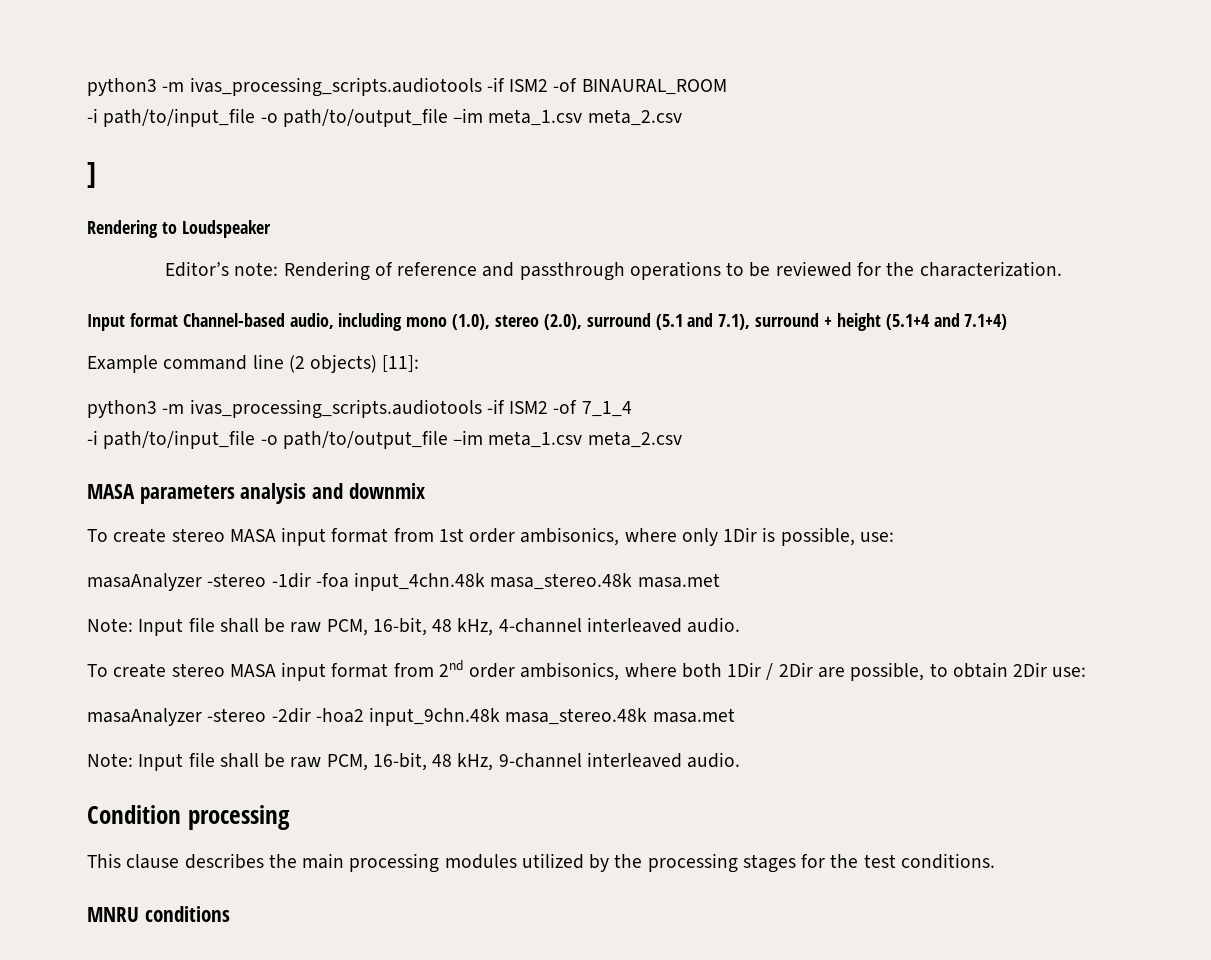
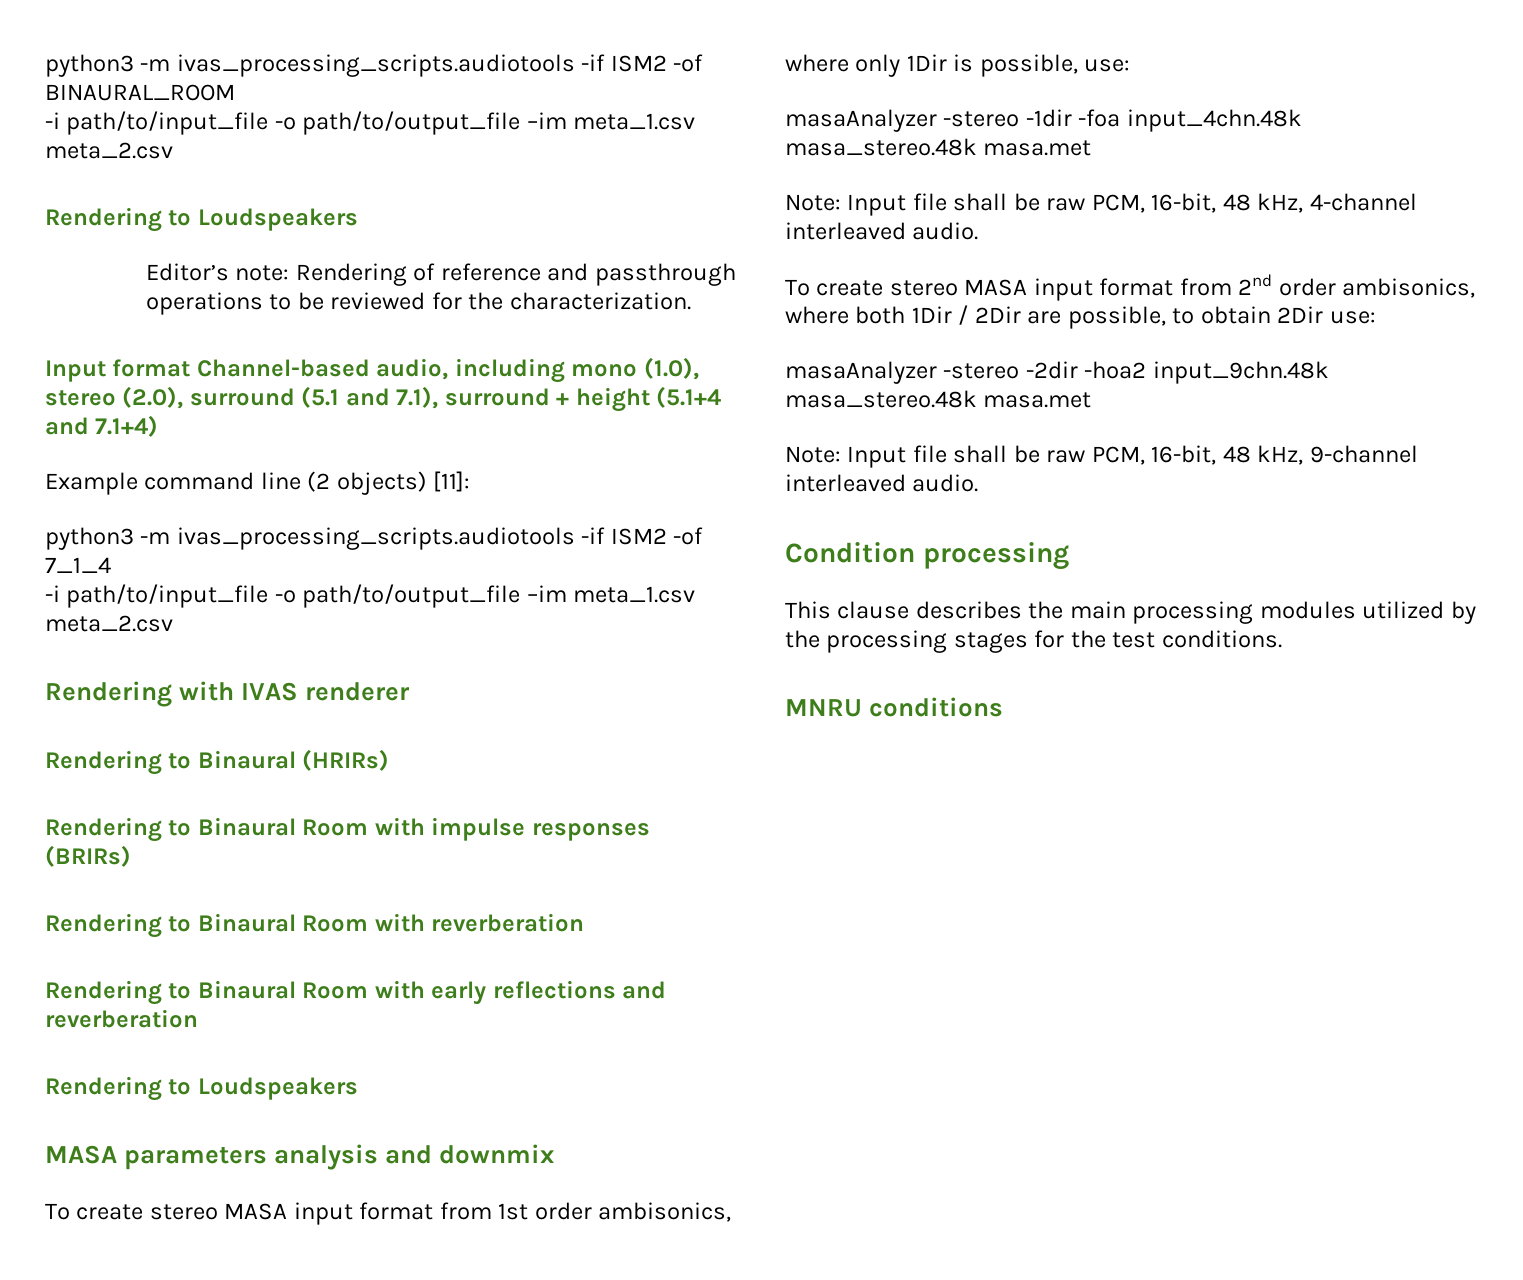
[87,162,96,188] [87,220,271,238] // ] // Rendering to Loudspeaker -> [45,207,358,232] // Rendering to Loudspeakers
(682, 439) none -> [45,681,411,707] [45,749,390,775] [45,817,650,842] [45,845,131,867] [45,913,585,938] [45,980,667,1005] [45,1009,198,1028] [45,1076,358,1101] // Rendering with IVAS renderer // Rendering to Binaural (HRIRs) // Rendering to Binaural Room with impulse responses (BRIRs) // Rendering to Binaural Room with reverberation // Rendering to Binaural Room with early reflections and reverberation // Rendering to Loudspeakers

